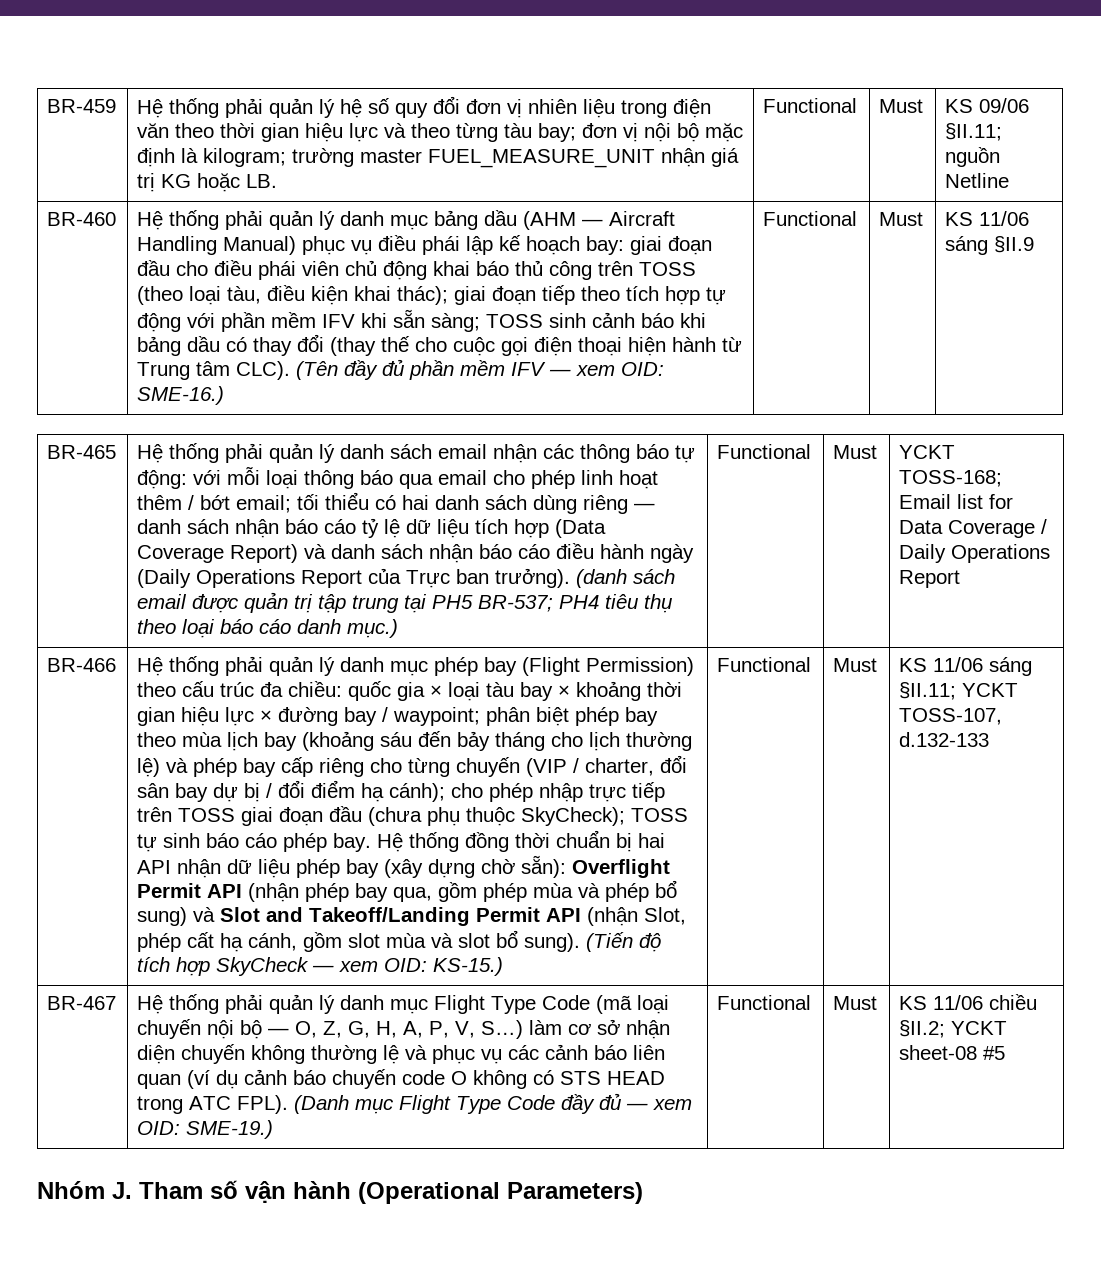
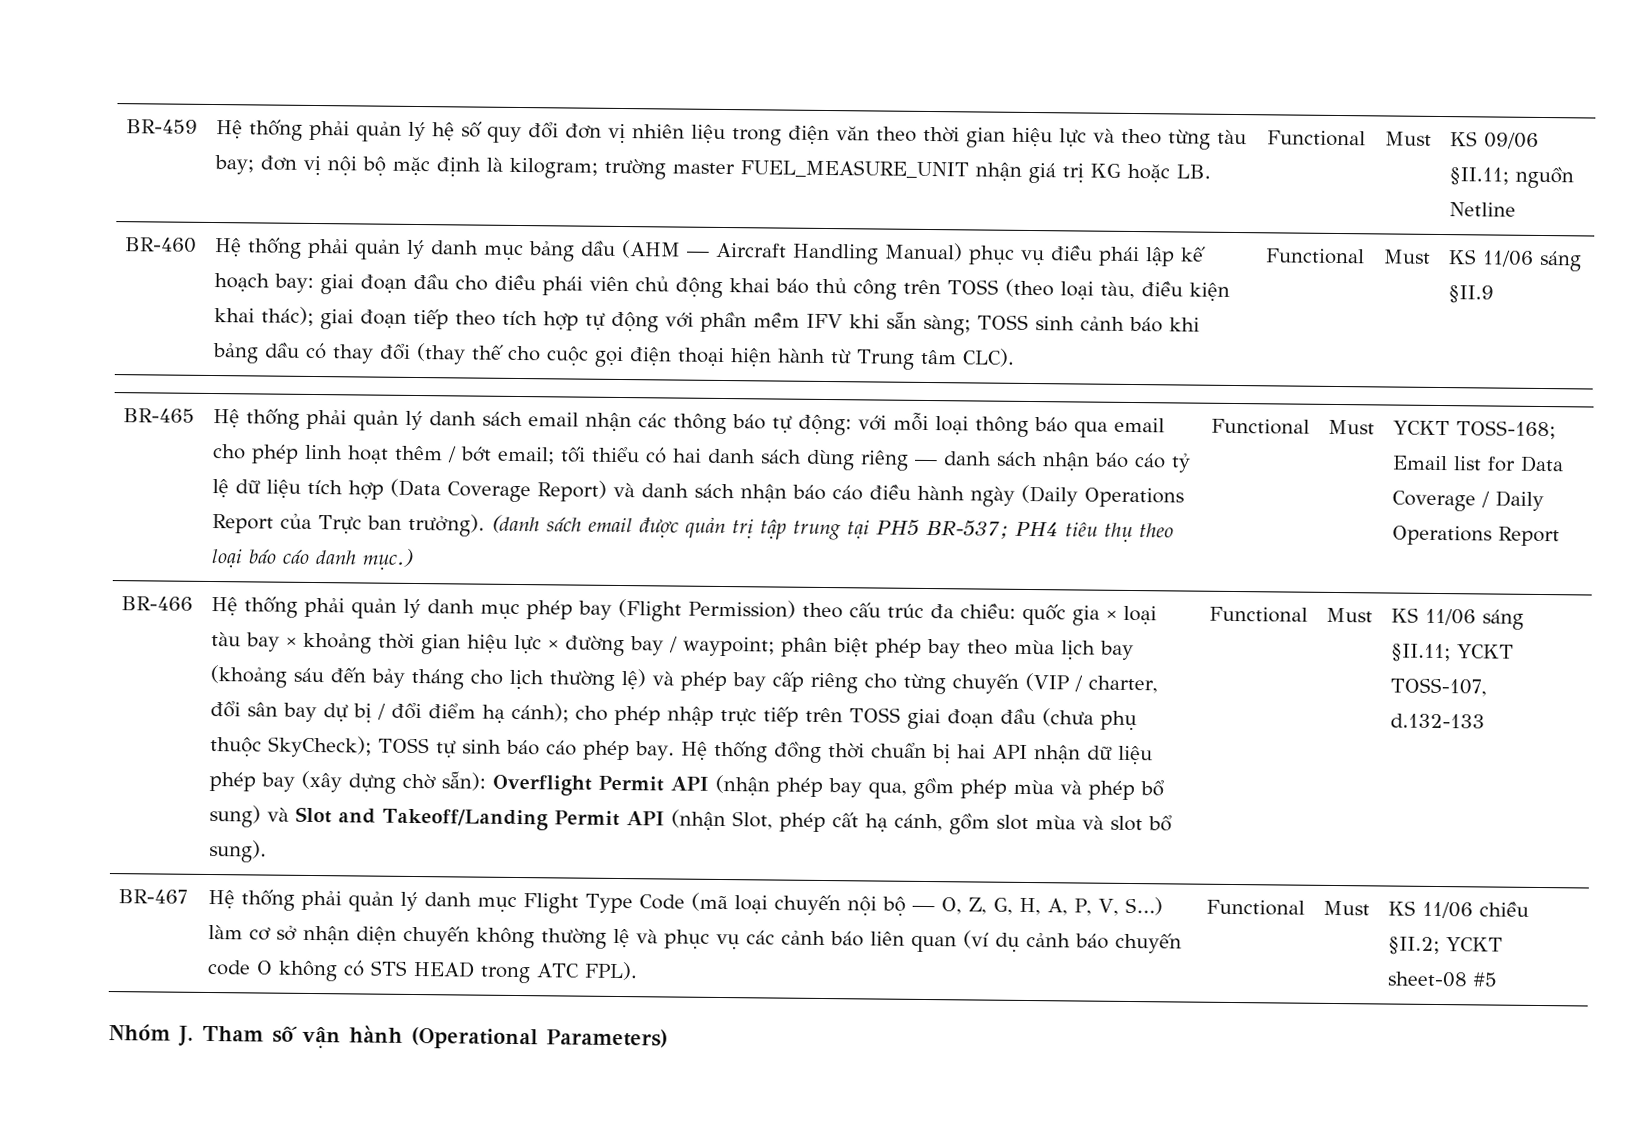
[296,359,665,380] [137,386,225,405] (Tên đầy đủ phần mềm IFV — xem OID: SME-16.) -> (1016, 357) none
[586,932,662,952] [137,957,504,976] (Tiến độ tích hợp SkyCheck — xem OID: KS-15.) -> (268, 851) none
[294,1093,693,1114] [137,1120,274,1139] (Danh mục Flight Type Code đầy đủ — xem OID: SME-19.) -> (639, 971) none

